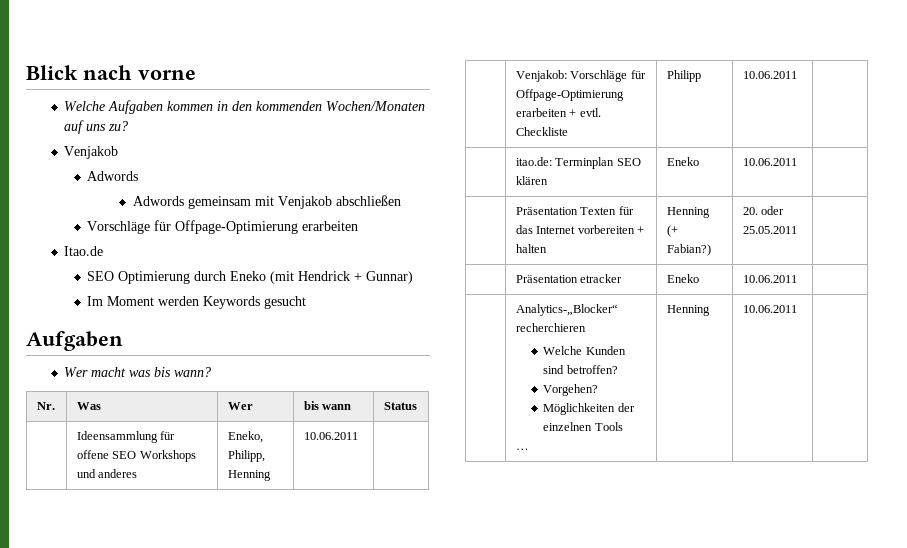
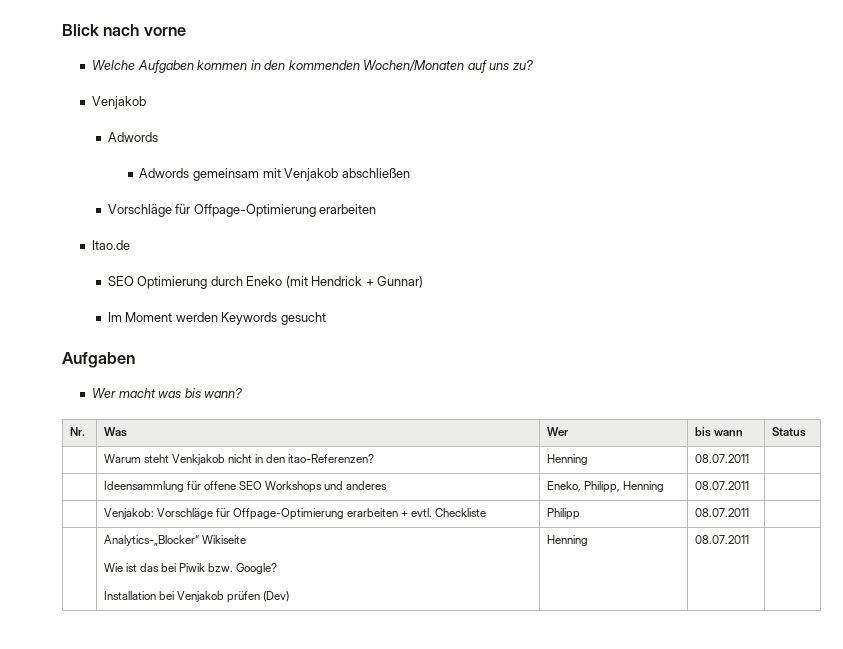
(417, 406) none -> [103,454,375,465] [546,454,588,465] [694,454,749,463] // | Warum steht Venkjakob nicht in den itao-Referenzen? | Henning | 08.07.2011 |
[303,432,358,440] 10.06.2011 -> [694,481,749,490] 08.07.2011
[742,71,797,79] [515,157,641,169] [515,176,548,185] [666,157,699,166] [742,158,797,166] [515,206,634,215] [515,225,644,234] [515,244,547,253] [666,207,710,218] [666,225,678,237] [666,244,711,256] [742,206,785,215] [742,226,797,234] [515,274,623,283] [666,274,699,283] [742,275,797,283] [515,304,618,316] [515,323,586,332] [543,346,626,355] [543,365,618,374] [543,384,599,396] [543,403,635,415] [543,422,623,431] [515,448,529,450] [666,305,710,316] [742,305,797,313] 10.06.2011 | // | itao.de: Terminplan SEO klären | Eneko | 10.06.2011 | // | Präsentation Texten für das Internet vorbereiten + halten | Henning (+ Fabian?) | 20. oder 25.05.2011 | // | Präsentation etracker | Eneko | 10.06.2011 | // | Analytics-„Blocker“ recherchieren // Welche Kunden sind betroffen? // Vorgehen? // Möglichkeiten der einzelnen Tools // … | Henning | 10.06.2011 -> [694,508,749,517] [103,535,246,546] [103,563,278,574] [103,591,290,603] [546,535,588,546] [694,535,749,544] 08.07.2011 | // | Analytics-„Blocker“ Wikiseite // Wie ist das bei Piwik bzw. Google? // Installation bei Venjakob prüfen (Dev) | Henning | 08.07.2011

